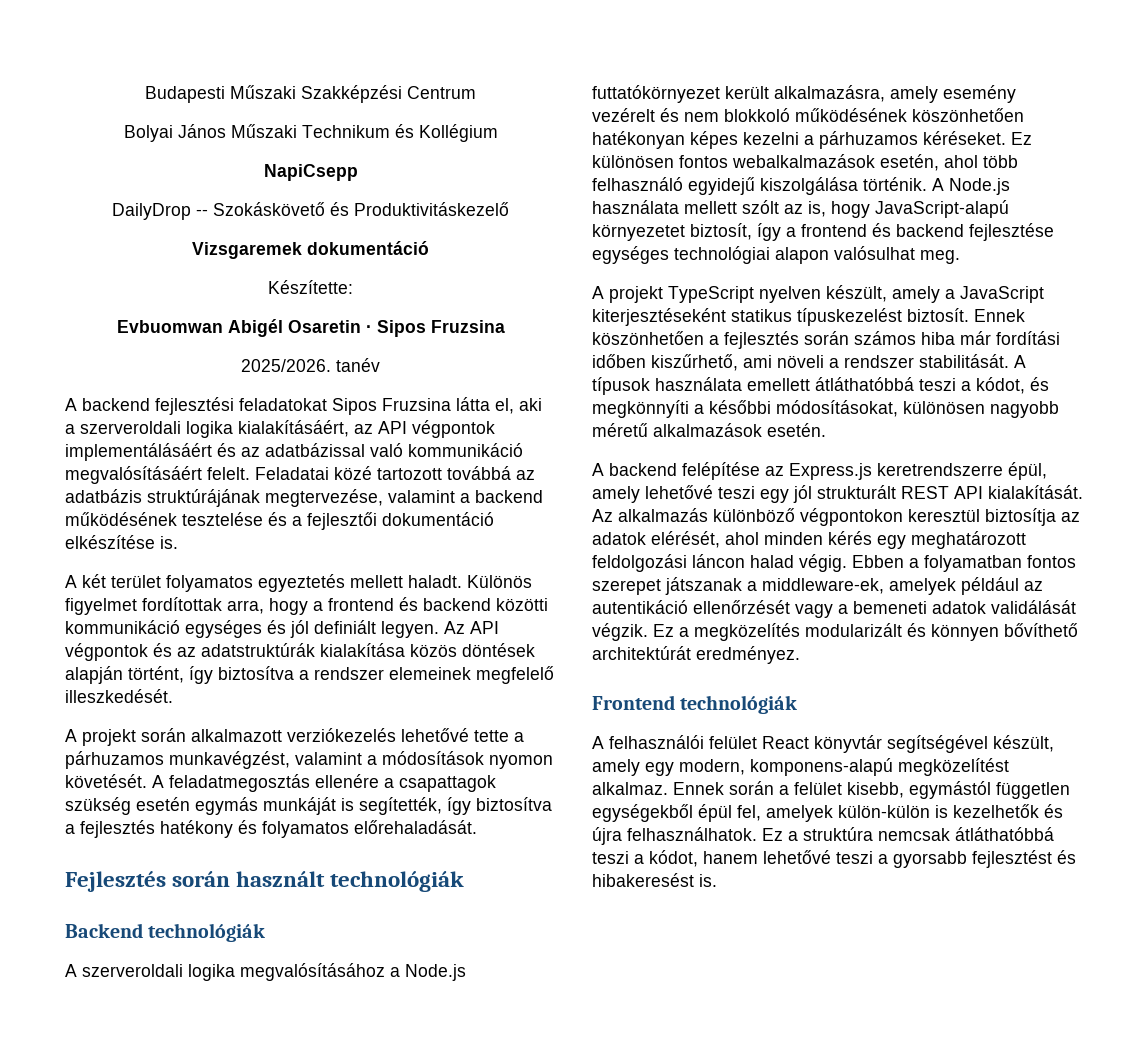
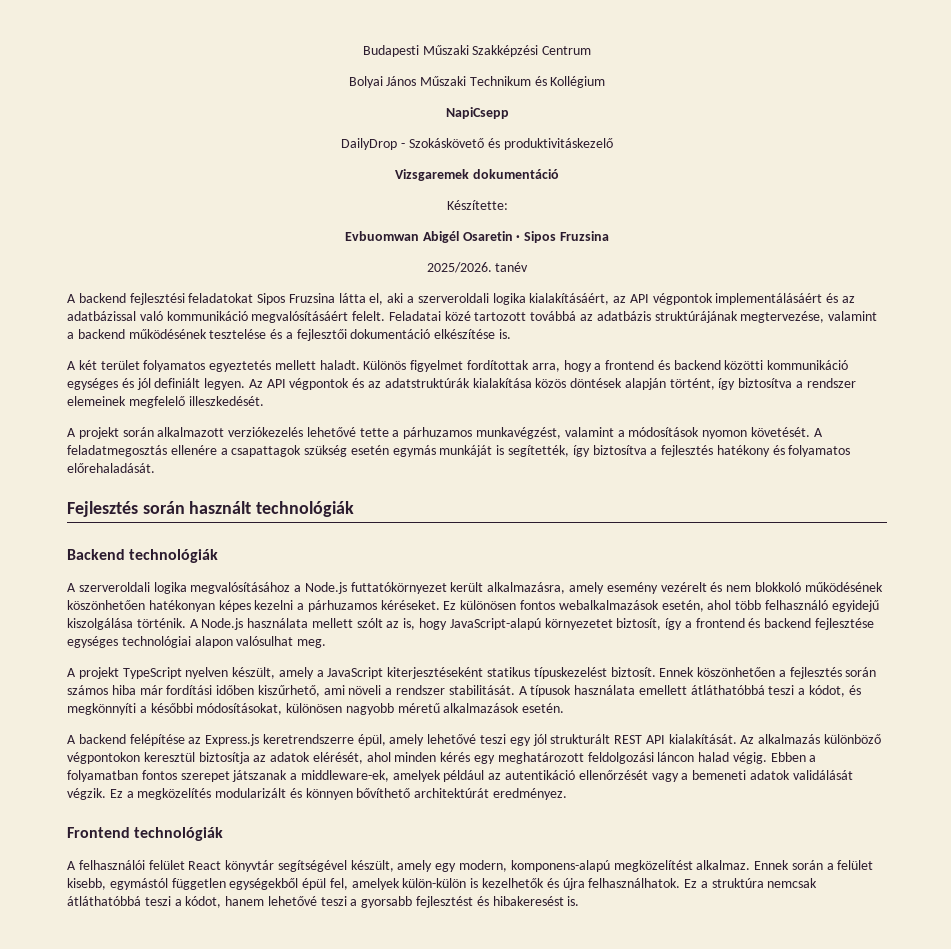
[196,209,208,216] -- -> [401,143,406,148] -
[354,202,509,216] Produktivitáskezelő -> [503,138,613,150] produktivitáskezelő

